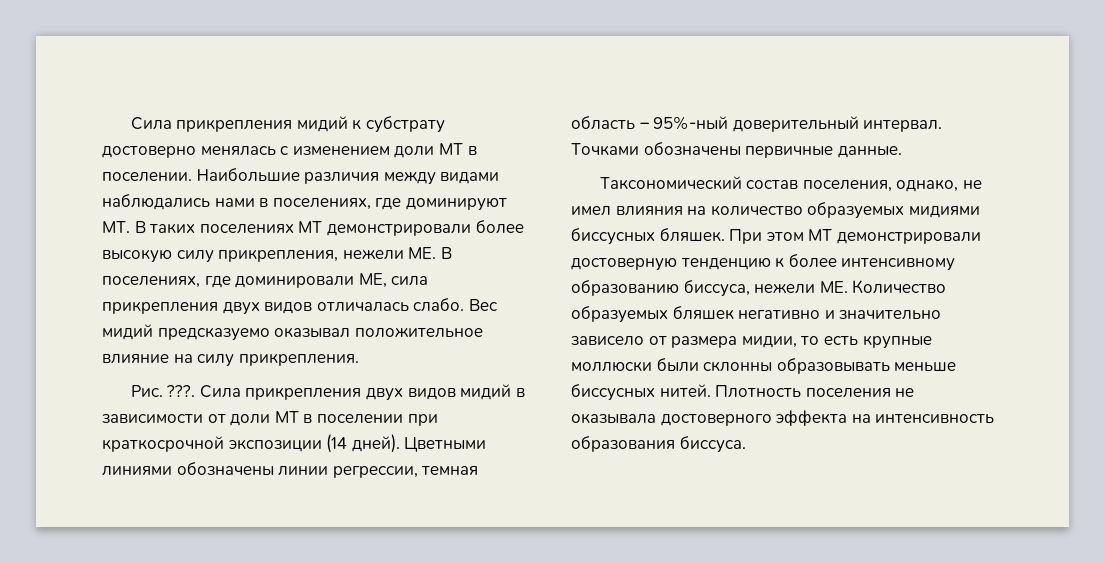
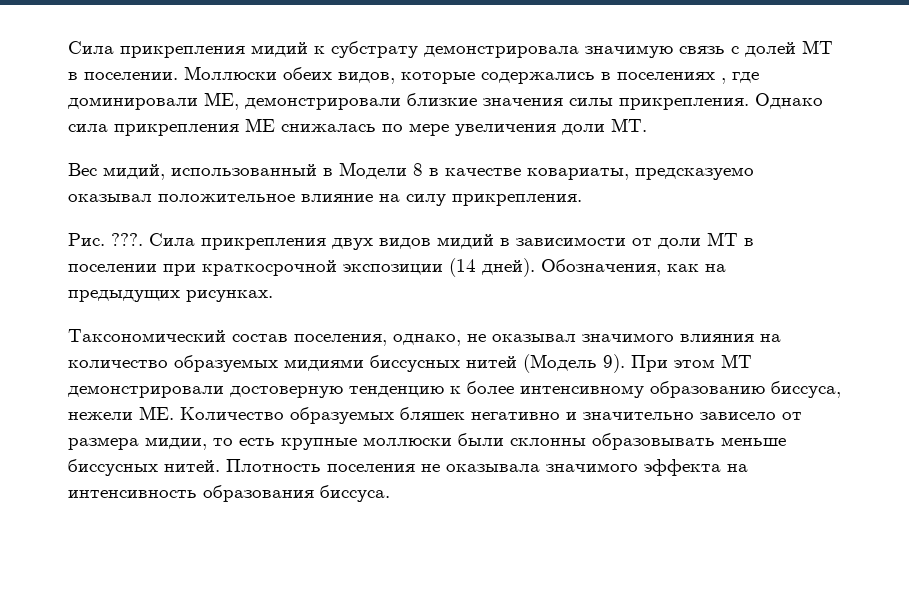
[102,143,477,158] [102,168,500,185] [102,194,507,211] [102,220,524,236] [102,247,452,263] [102,273,429,288] [102,298,498,315] [102,324,153,340] достоверно менялась с изменением доли МТ в поселении. Наибольшие различия между видами наблюдались нами в поселениях, где доминируют МТ. В таких поселениях МТ демонстрировали более высокую силу прикрепления, нежели МЕ. В поселениях, где доминировали МЕ, сила прикрепления двух видов отличалась слабо. Вес мидий -> [424,40,833,58] [68,66,759,84] [68,92,823,110] [68,118,647,136] [68,162,629,180] демонстрировала значимую связь с долей МТ в поселении. Моллюски обеих видов, которые содержались в поселениях , где доминировали МЕ, демонстрировали близкие значения силы прикрепления. Однако сила прикрепления MЕ снижалась по мере увеличения доли МТ. // Вес мидий, использованный в Модели 8 в качестве ковариаты,
[404,436,487,452] [101,462,479,478] [571,116,943,132] [571,142,902,158] Цветными линиями обозначены линии регрессии, темная область – 95%-ный доверительный интервал. Точками обозначены первичные данные. -> [541,259,726,276] [68,290,273,302] Обозначения, как на предыдущих рисунках.
[571,206,611,216] имел -> [492,333,674,342] оказывал значимого
[659,228,725,242] бляшек. -> [466,354,625,373] нитей (Модель 9).
[660,414,772,426] достоверного -> [546,463,638,472] значимого

